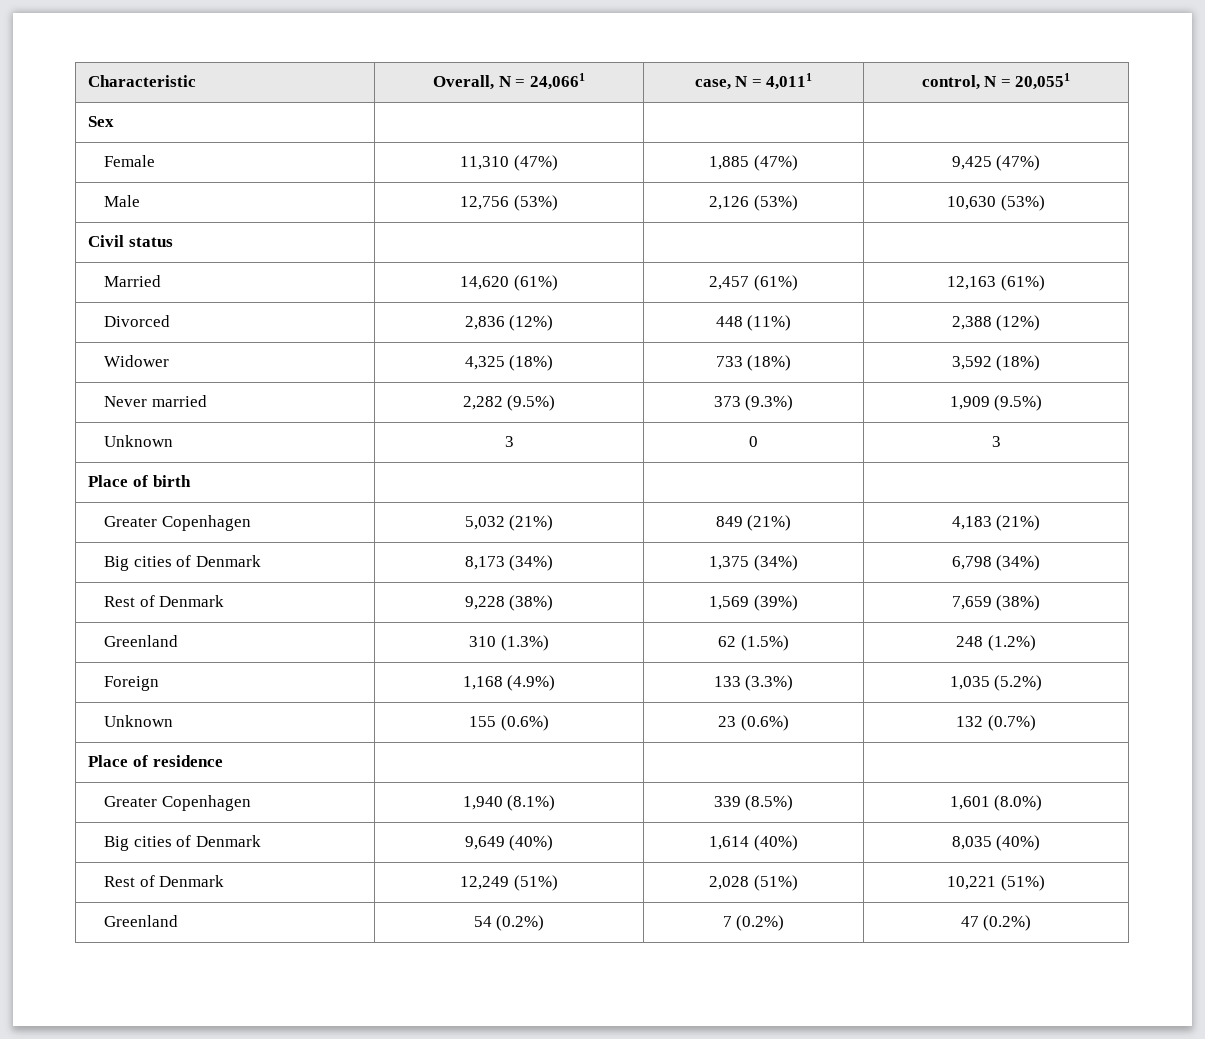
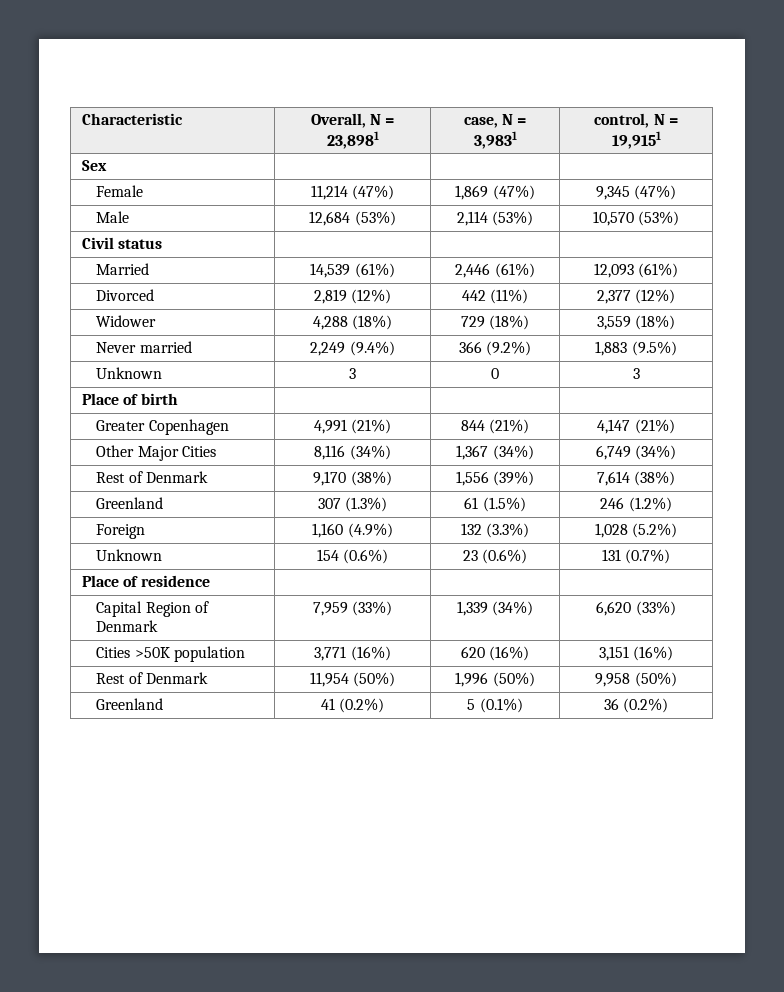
[529,73,585,90] 24,0661 -> [326,131,379,149] 23,8981
[766,73,813,90] 4,0111 -> [473,131,517,149] 3,9831
[1015,73,1071,90] 20,0551 -> [611,131,661,149] 19,9151
[460,155,558,171] [709,155,798,171] [951,156,992,170] 11,310 (47%) | 1,885 (47%) | 9,425 -> [310,185,395,200] [455,185,535,200] [595,186,630,200] 11,214 (47%) | 1,869 (47%) | 9,345
[460,195,558,211] [709,195,798,211] [947,196,997,210] 12,756 (53%) | 2,126 (53%) | 10,630 -> [309,211,396,226] [456,211,534,226] [592,211,634,226] 12,684 (53%) | 2,114 (53%) | 10,570
[460,275,558,291] [709,275,798,291] [947,276,997,290] 14,620 (61%) | 2,457 (61%) | 12,163 -> [310,263,395,278] [455,263,535,278] [593,263,634,278] 14,539 (61%) | 2,446 (61%) | 12,093
[464,316,505,330] 2,836 -> [313,289,347,304] 2,819
[715,316,743,327] 448 -> [461,290,486,301] 442
[951,316,992,330] 2,388 -> [596,290,631,304] 2,377
[464,355,554,371] [715,355,792,371] [951,356,992,370] 4,325 (18%) | 733 (18%) | 3,592 -> [312,315,393,330] [460,315,530,330] [596,316,631,330] 4,288 (18%) | 729 (18%) | 3,559
[462,395,556,411] [713,395,794,411] [949,396,990,410] 2,282 (9.5%) | 373 (9.3%) | 1,909 -> [310,341,395,356] [458,341,532,356] [595,341,628,356] 2,249 (9.4%) | 366 (9.2%) | 1,883
[464,515,554,531] [715,515,792,531] [951,516,992,530] 5,032 (21%) | 849 (21%) | 4,183 -> [313,419,392,434] [460,419,530,434] [597,419,631,434] 4,991 (21%) | 844 (21%) | 4,147
[103,555,261,571] [464,555,554,571] [709,555,798,571] [951,556,992,570] Big cities of Denmark | 8,173 (34%) | 1,375 (34%) | 6,798 -> [96,445,216,461] [314,445,391,460] [456,445,534,460] [595,445,631,460] Other Major Cities | 8,116 (34%) | 1,367 (34%) | 6,749
[464,596,505,610] 9,228 -> [313,471,347,486] 9,170
[709,596,750,610] 1,569 -> [455,471,489,486] 1,556
[951,596,992,610] 7,659 -> [596,471,630,486] 7,614
[469,636,497,647] 310 -> [317,498,341,509] 307
[718,636,737,647] 62 -> [464,497,479,509] 61
[956,636,984,647] 248 -> [600,497,625,509] 246
[462,676,503,690] 1,168 -> [312,523,344,538] 1,160
[713,676,741,687] 133 -> [460,523,482,535] 132
[949,676,990,690] 1,035 -> [594,523,628,538] 1,028
[469,716,497,727] 155 -> [316,549,339,561] 154
[956,716,984,727] 132 -> [601,549,621,561] 131
[103,795,251,811] [462,795,556,811] [713,795,794,811] [949,795,1043,811] [103,835,261,851] [464,835,554,851] [709,835,798,851] [951,835,1041,851] [103,875,225,887] [460,875,558,891] [709,875,798,891] [947,875,1045,891] [103,915,178,927] [473,915,545,931] [722,915,785,931] [960,915,1032,931] Greater Copenhagen | 1,940 (8.1%) | 339 (8.5%) | 1,601 (8.0%) // Big cities of Denmark | 9,649 (40%) | 1,614 (40%) | 8,035 (40%) // Rest of Denmark | 12,249 (51%) | 2,028 (51%) | 10,221 (51%) // Greenland | 54 (0.2%) | 7 (0.2%) | 47 (0.2%) -> [96,601,209,617] [96,620,159,632] [312,601,393,616] [456,601,534,616] [596,601,676,616] [96,646,245,662] [314,646,391,661] [460,646,530,661] [598,646,674,661] [96,672,208,684] [309,672,396,687] [455,672,535,687] [595,672,677,687] [96,698,164,710] [320,698,385,713] [467,698,523,713] [603,698,669,713] Capital Region of Denmark | 7,959 (33%) | 1,339 (34%) | 6,620 (33%) // Cities >50K population | 3,771 (16%) | 620 (16%) | 3,151 (16%) // Rest of Denmark | 11,954 (50%) | 1,996 (50%) | 9,958 (50%) // Greenland | 41 (0.2%) | 5 (0.1%) | 36 (0.2%)

